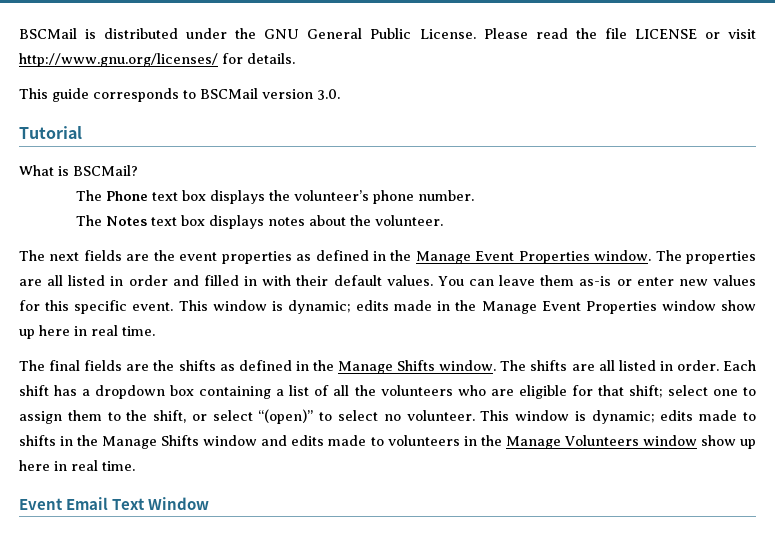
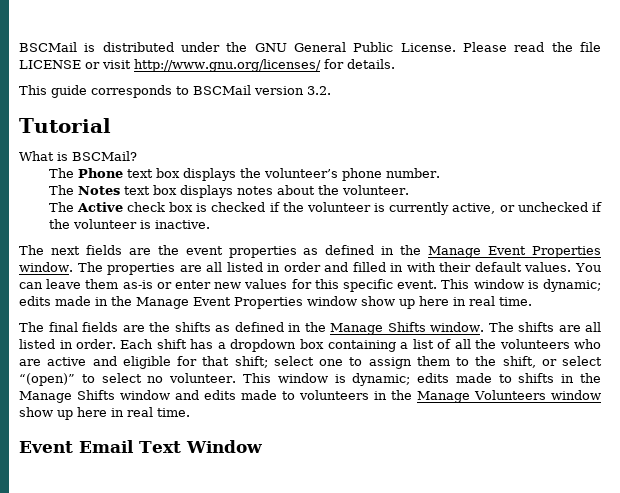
[317,89,340,100] 3.0. -> [307,86,331,95] 3.2.
(444, 220) none -> [48,202,603,215] [48,219,210,229] // The Active check box is checked if the volunteer is currently active, or unchecked if the volunteer is inactive.
(514, 392) none -> [47,356,117,366] active and

